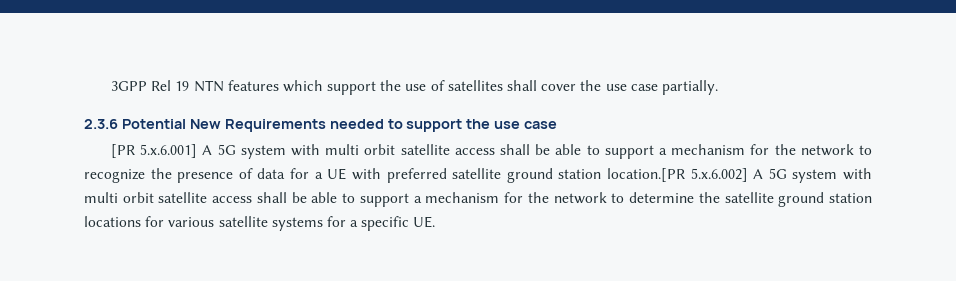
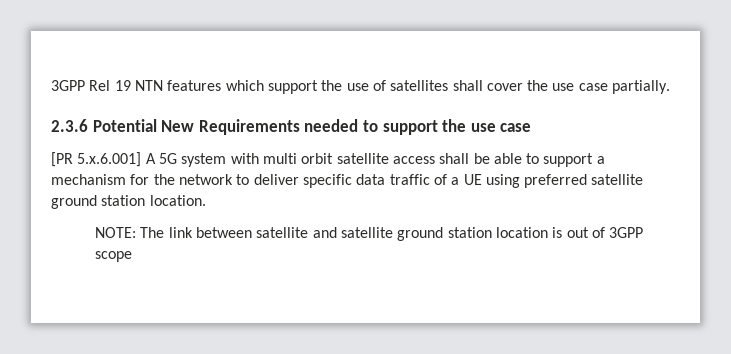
[84,168,310,183] recognize the presence of data for -> [253,174,447,188] deliver specific data traffic of
[351,168,381,180] with -> [485,174,520,188] using
[606,168,872,183] [84,192,872,207] [84,216,436,231] location.[PR 5.x.6.002] A 5G system with multi orbit satellite access shall be able to support a mechanism for the network to determine the satellite ground station locations for various satellite systems for a specific UE. -> [149,195,206,206] [95,227,644,241] [95,251,133,262] location. // NOTE: The link between satellite and satellite ground station location is out of 3GPP scope

